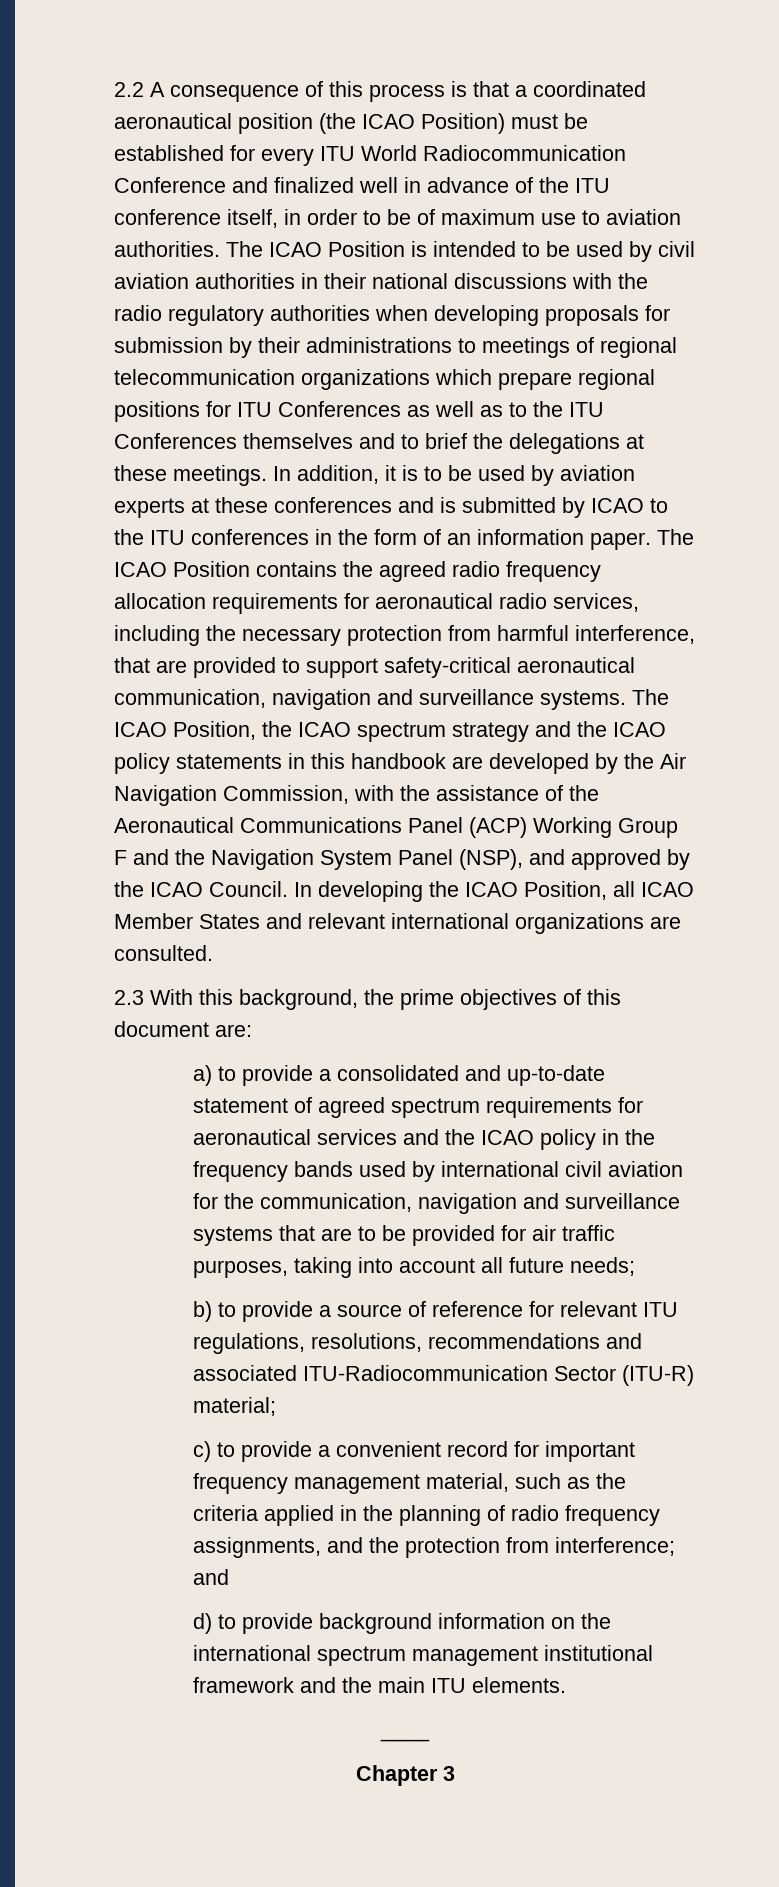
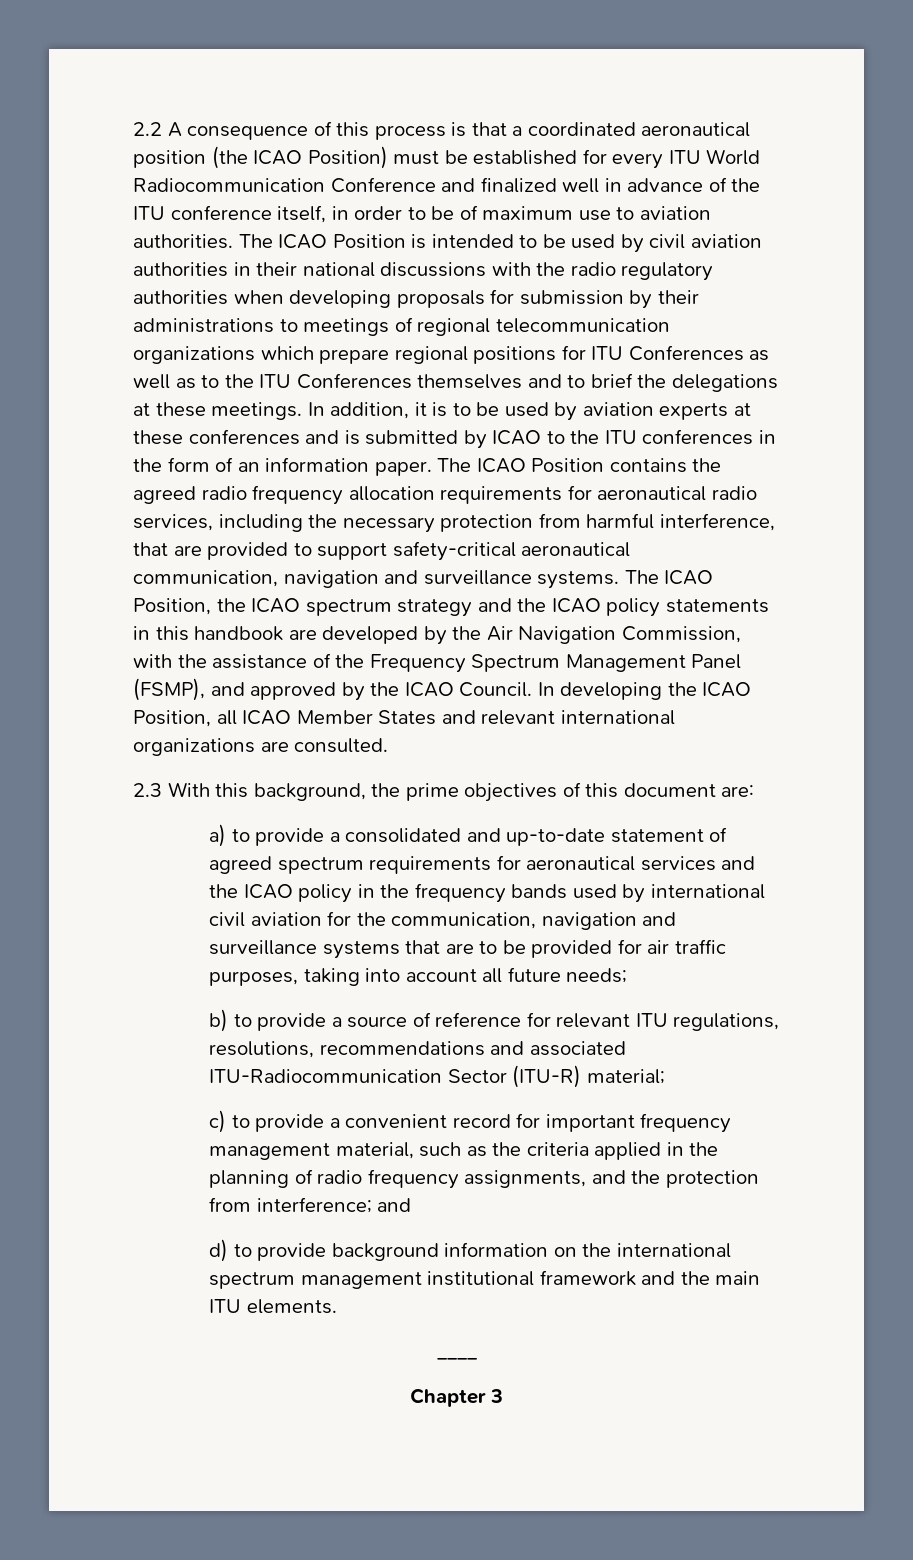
[114,817,678,838] [114,849,523,870] Aeronautical Communications Panel (ACP) Working Group F and the Navigation System Panel (NSP), -> [369,654,742,673] [133,678,205,701] Frequency Spectrum Management Panel (FSMP),

